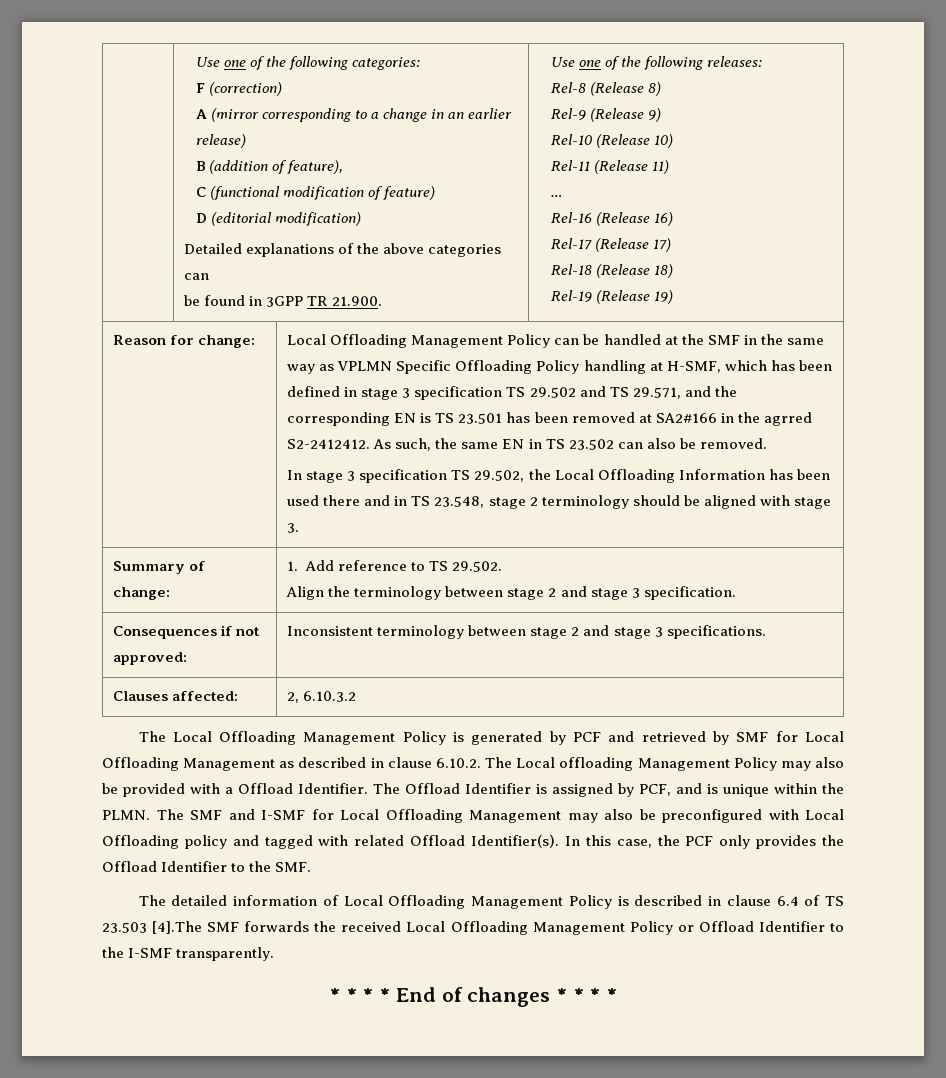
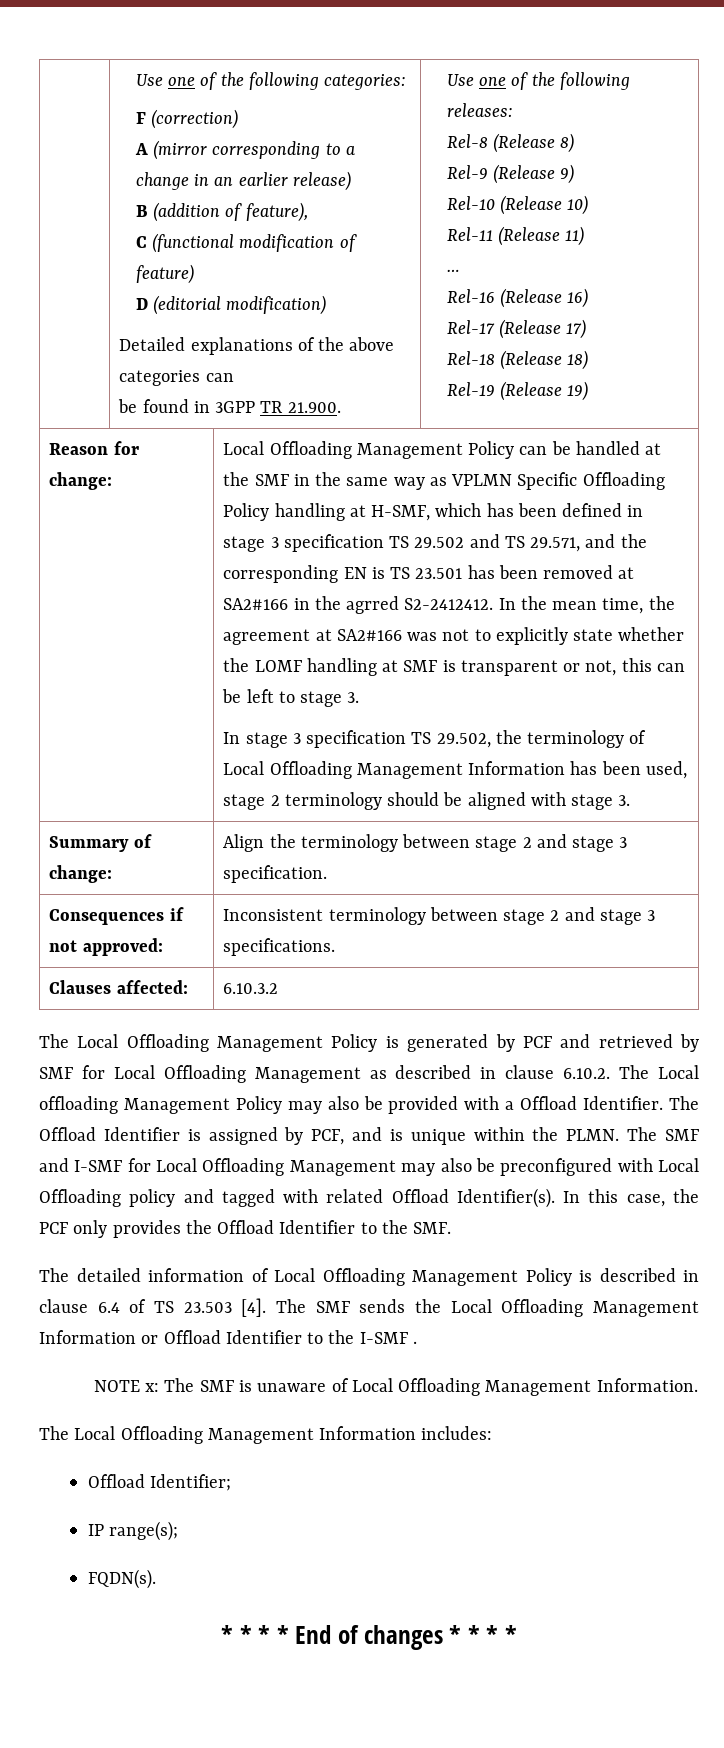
[373,438,767,451] As such, the same EN in TS 23.502 can also be removed. -> [498,596,675,614] [223,627,685,645] [223,658,685,676] [222,689,360,707] In the mean time, the agreement at SA2#166 was not to explicitly state whether the LOMF handling at SMF is transparent or not, this can be left to stage 3.
[554,469,675,483] Local Offloading -> [527,730,647,748] [223,761,463,779] terminology of Local Offloading Management
[287,495,485,508] used there and in TS 23.548, -> [645,761,687,779] used,
[287,560,502,572] 1. Add reference to TS 29.502. // -> (113, 874) none
[287,692,300,703] 2, -> (188, 987) none
[152,921,673,935] [4].The SMF forwards the received Local Offloading Management Policy -> [241,1298,699,1317] [39,1330,136,1344] [4]. The SMF sends the Local Offloading Management Information
[176,947,275,961] transparently. -> [412,1341,417,1344] [93,1378,698,1396] [39,1426,493,1444] [87,1474,232,1491] [87,1521,179,1541] [87,1569,156,1589] . // NOTE x: The SMF is unaware of Local Offloading Management Information. // The Local Offloading Management Information includes: // Offload Identifier; // IP range(s); // FQDN(s).

